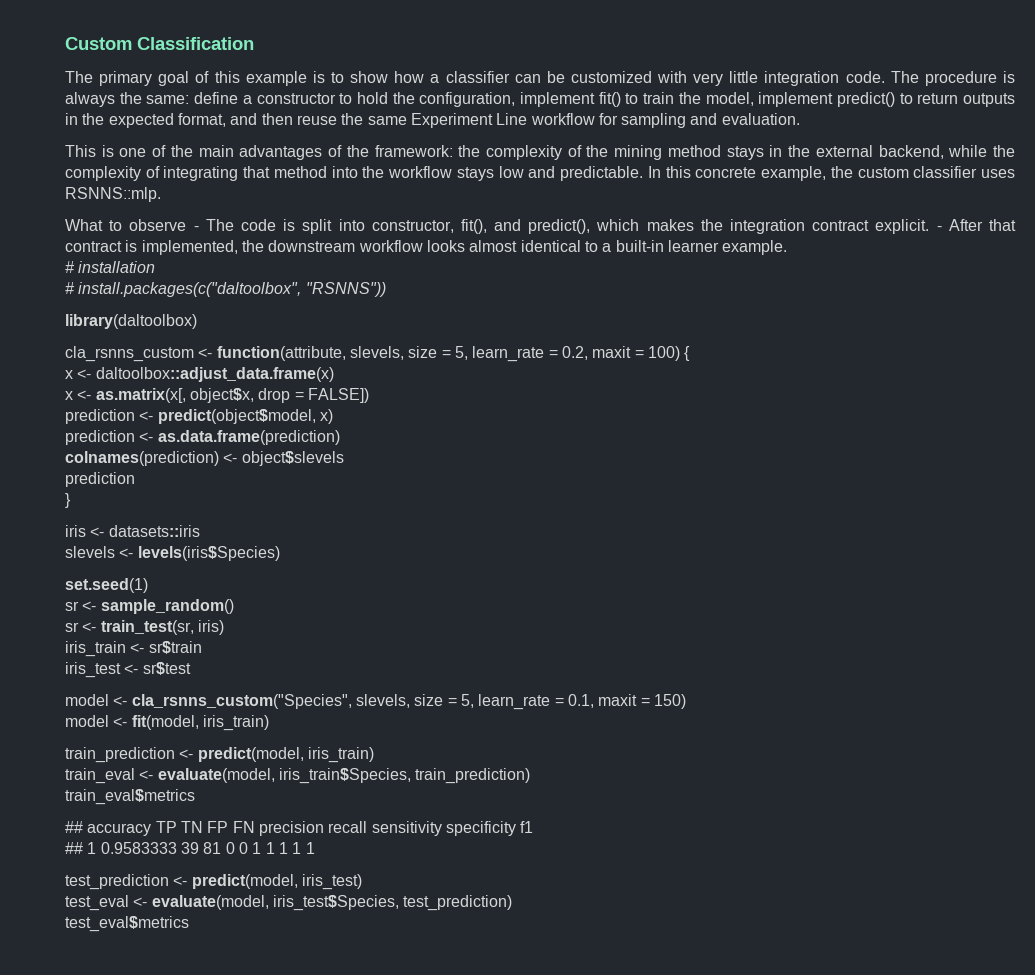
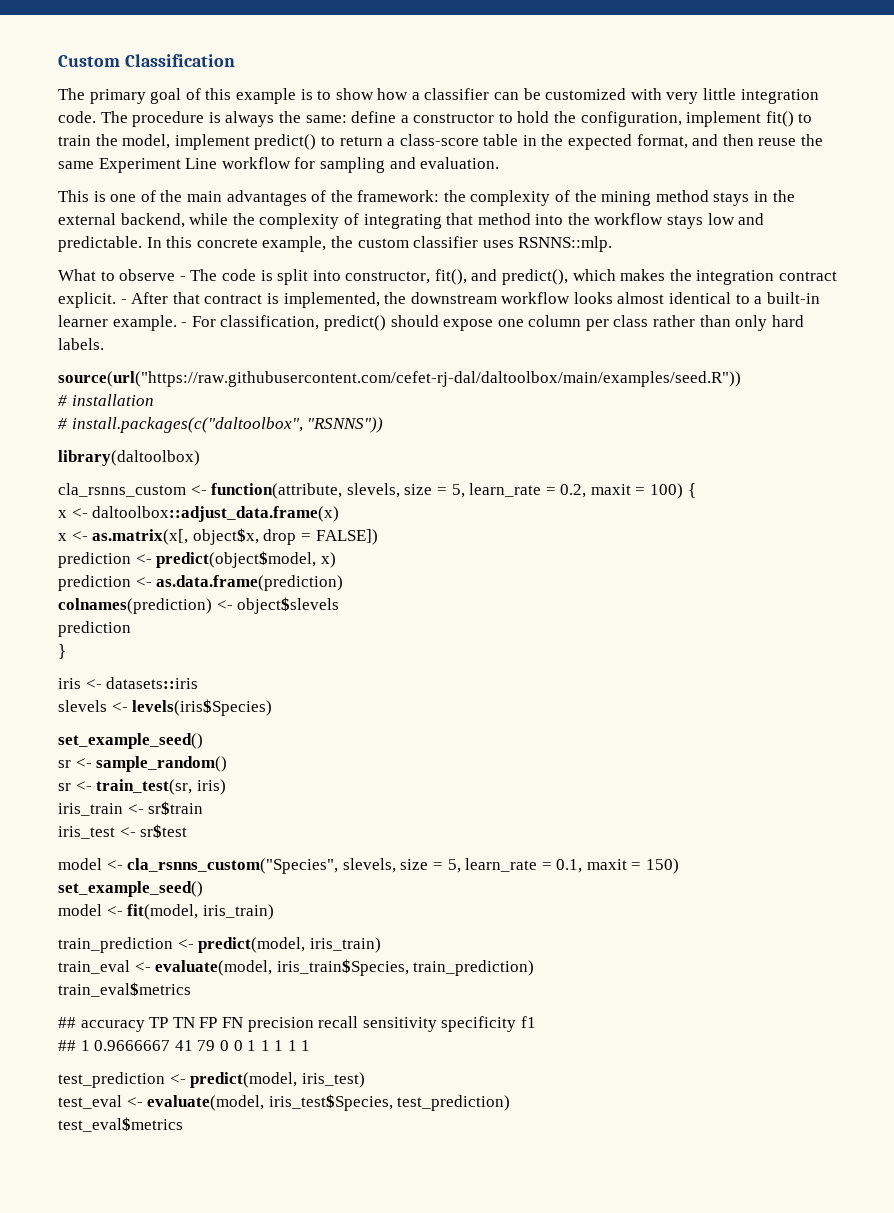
[963,93,1016,107] outputs -> [387,134,519,146] a class-score table
(788, 247) none -> [181,315,804,331] [58,338,104,350] [58,371,741,387] - For classification, predict() should expose one column per class rather than only hard labels. // source(url("https://raw.githubusercontent.com/cefet-rj-dal/daltoolbox/main/examples/seed.R"))
[65,578,148,593] set.seed(1) -> [58,733,203,749] set_example_seed()
(686, 701) none -> [58,881,203,897] // set_example_seed()
[100,842,222,854] 0.9583333 39 81 -> [94,1040,216,1051] 0.9666667 41 79

